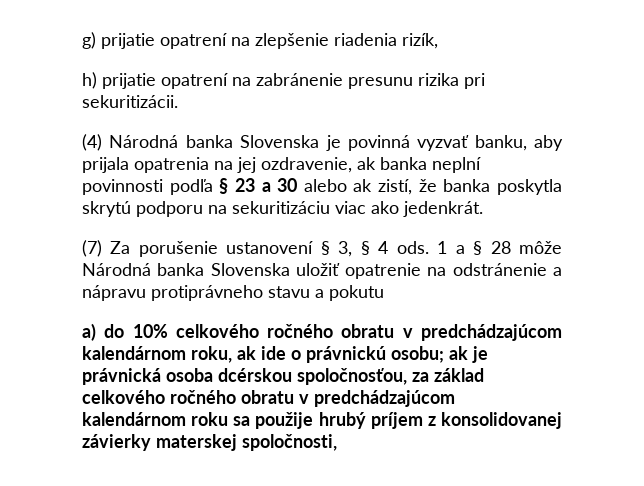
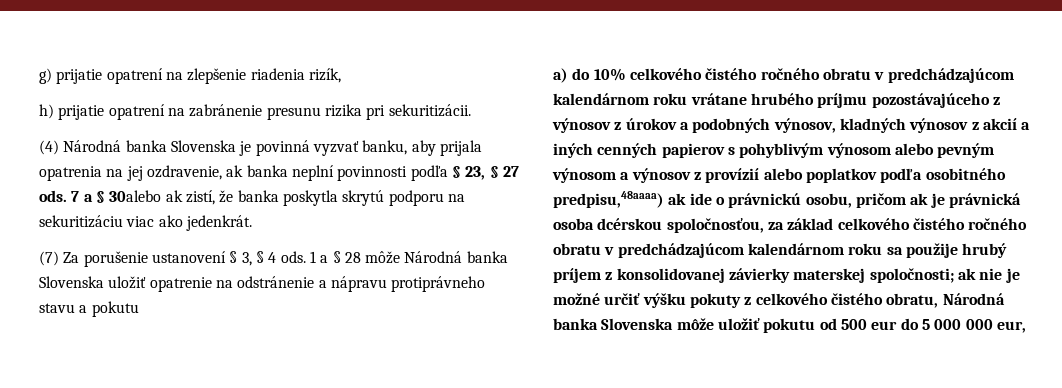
[234,178,347,192] 23 a 30 alebo -> [465,166,519,180] [39,190,162,203] 23, § 27 ods. 7 a § 30alebo
[267,324,562,341] [82,346,232,363] ročného obratu v predchádzajúcom kalendárnom roku, -> [705,68,1014,83] [553,93,1000,108] [552,118,1031,133] [553,143,995,158] [552,168,1006,183] [553,191,664,208] čistého ročného obratu v predchádzajúcom kalendárnom roku vrátane hrubého príjmu pozostávajúceho z výnosov z úrokov a podobných výnosov, kladných výnosov z akcií a iných cenných papierov s pohyblivým výnosom alebo pevným výnosom a výnosov z provízií alebo poplatkov podľa osobitného predpisu,48aaaa)
[391,346,444,363] osobu; -> [805,193,906,208] osobu, pričom
(165, 397) none -> [912,218,965,230] čistého
[242,434,337,451] spoločnosti, -> [869,268,1020,283] [553,293,1005,308] [553,318,1026,333] spoločnosti; ak nie je možné určiť výšku pokuty z celkového čistého obratu, Národná banka Slovenska môže uložiť pokutu od 500 eur do 5 000 000 eur,

